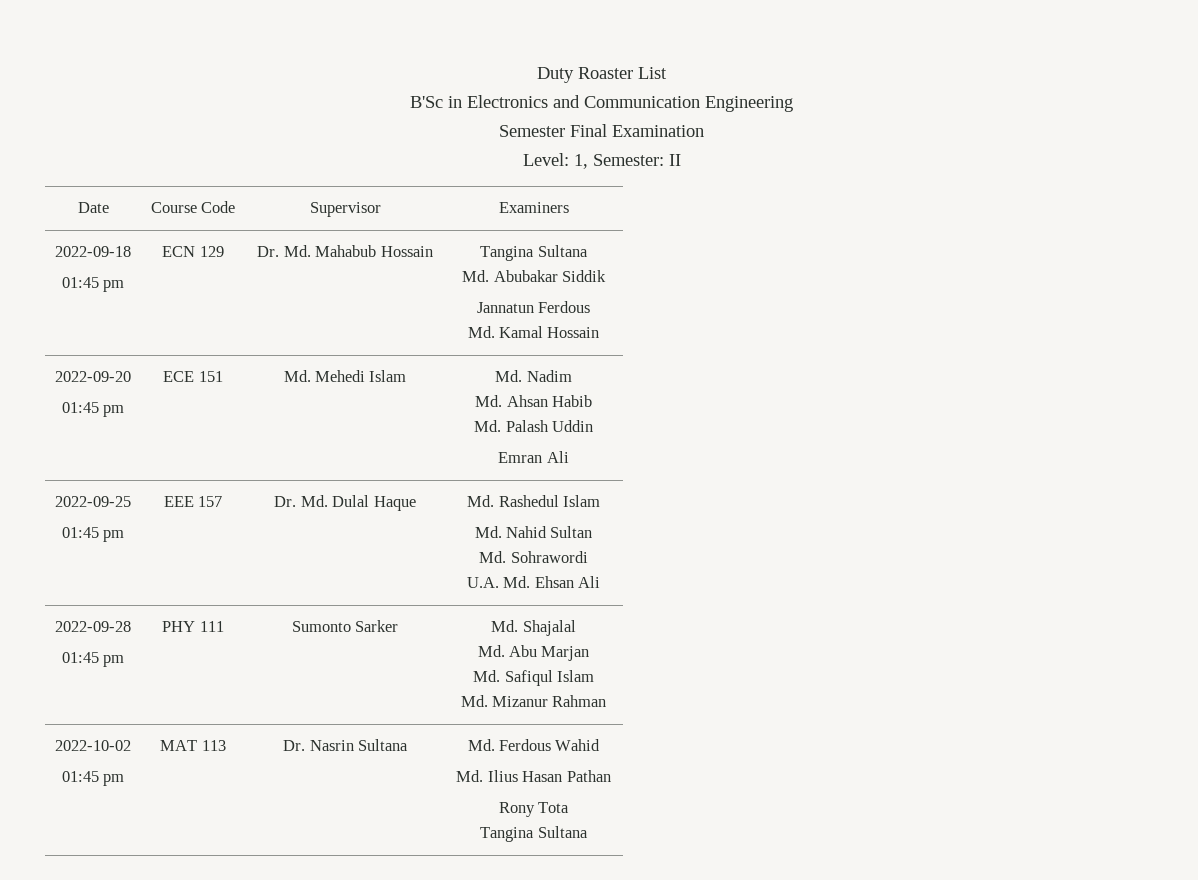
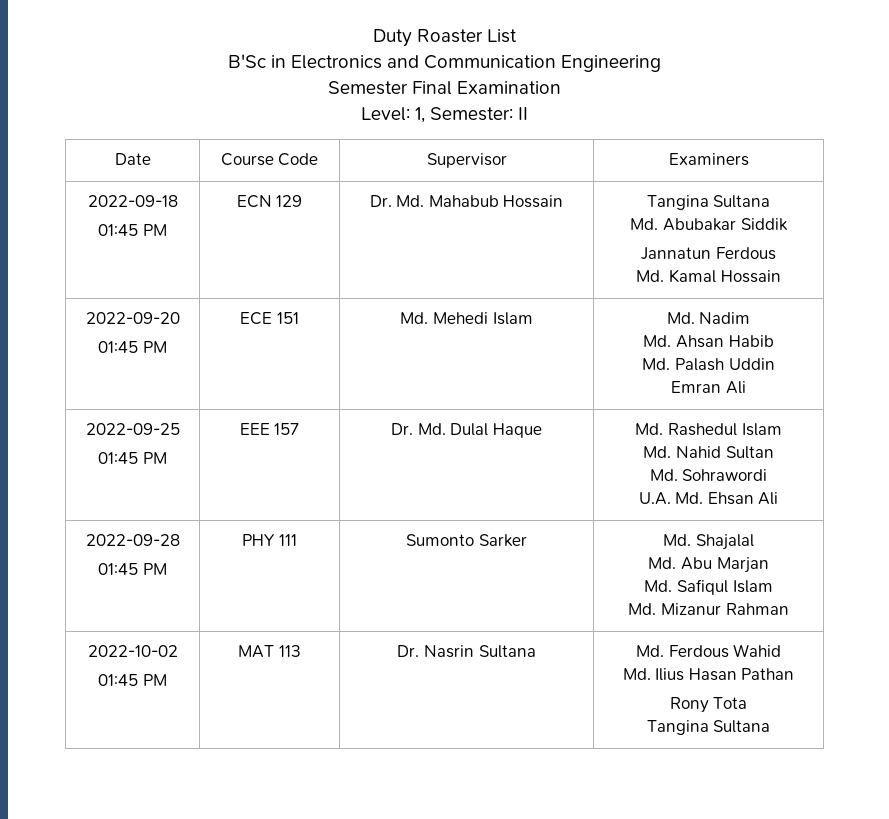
[103,280,125,292] pm -> [142,224,167,236] PM
[103,405,125,417] pm -> [142,341,167,353] PM
[103,530,125,542] pm -> [142,452,167,464] PM
[103,655,125,667] pm -> [142,563,167,575] PM
[103,774,125,786] pm -> [142,674,167,686] PM

